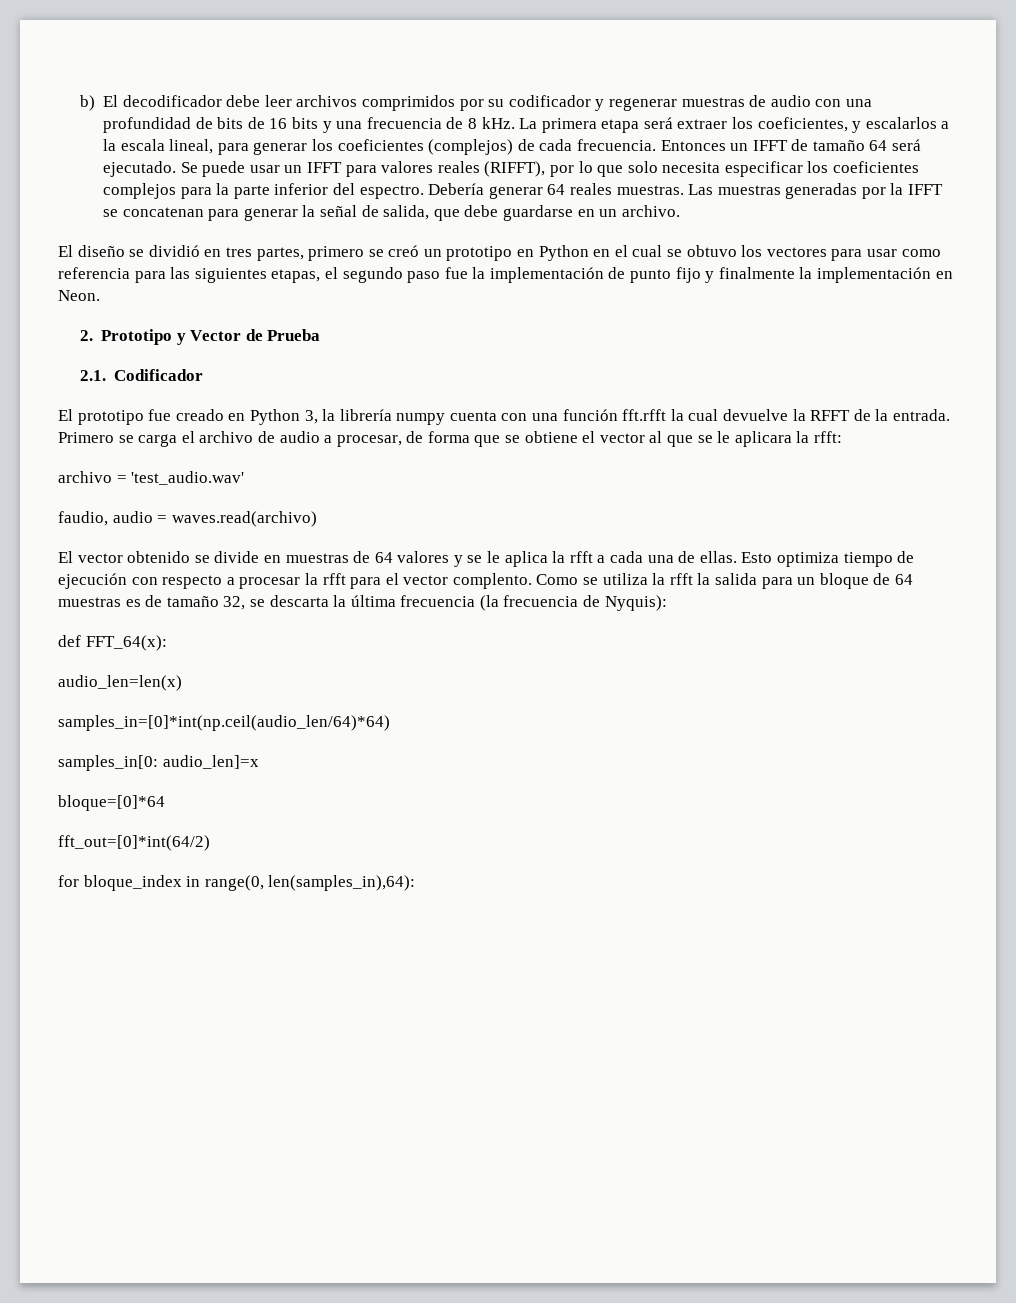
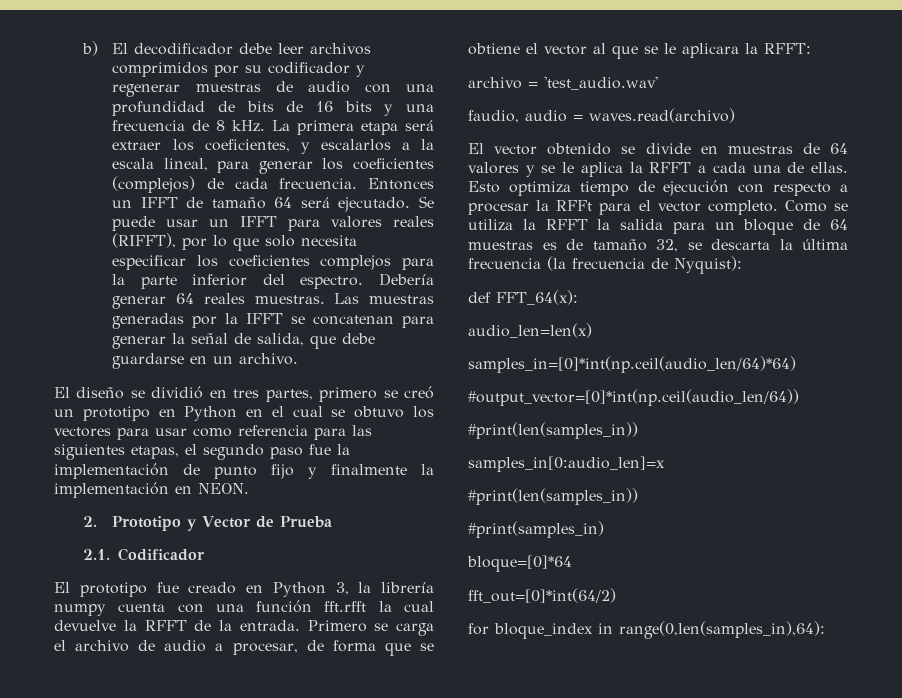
[58,290,100,301] Neon. -> [198,483,249,494] NEON.
[813,431,842,443] rfft: -> [764,43,811,54] RFFT:
[569,551,593,563] rfft -> [649,162,692,173] RFFT
[322,573,346,585] rfft -> [556,200,593,211] RFFt
[452,573,532,589] complento. -> [707,200,778,215] completo.
[669,573,693,585] rfft -> [545,219,588,230] RFFT
[604,595,667,611] Nyquis): -> [674,256,742,274] Nyquist):
[58,755,259,771] samples_in[0: audio_len]=x -> [468,389,799,406] [468,422,638,439] [468,456,665,472] [468,488,638,505] [468,521,604,538] #output_vector=[0]*int(np.ceil(audio_len/64)) // #print(len(samples_in)) // samples_in[0:audio_len]=x // #print(len(samples_in)) // #print(samples_in)
[204,875,416,891] range(0, len(samples_in),64): -> [619,621,825,639] range(0,len(samples_in),64):

